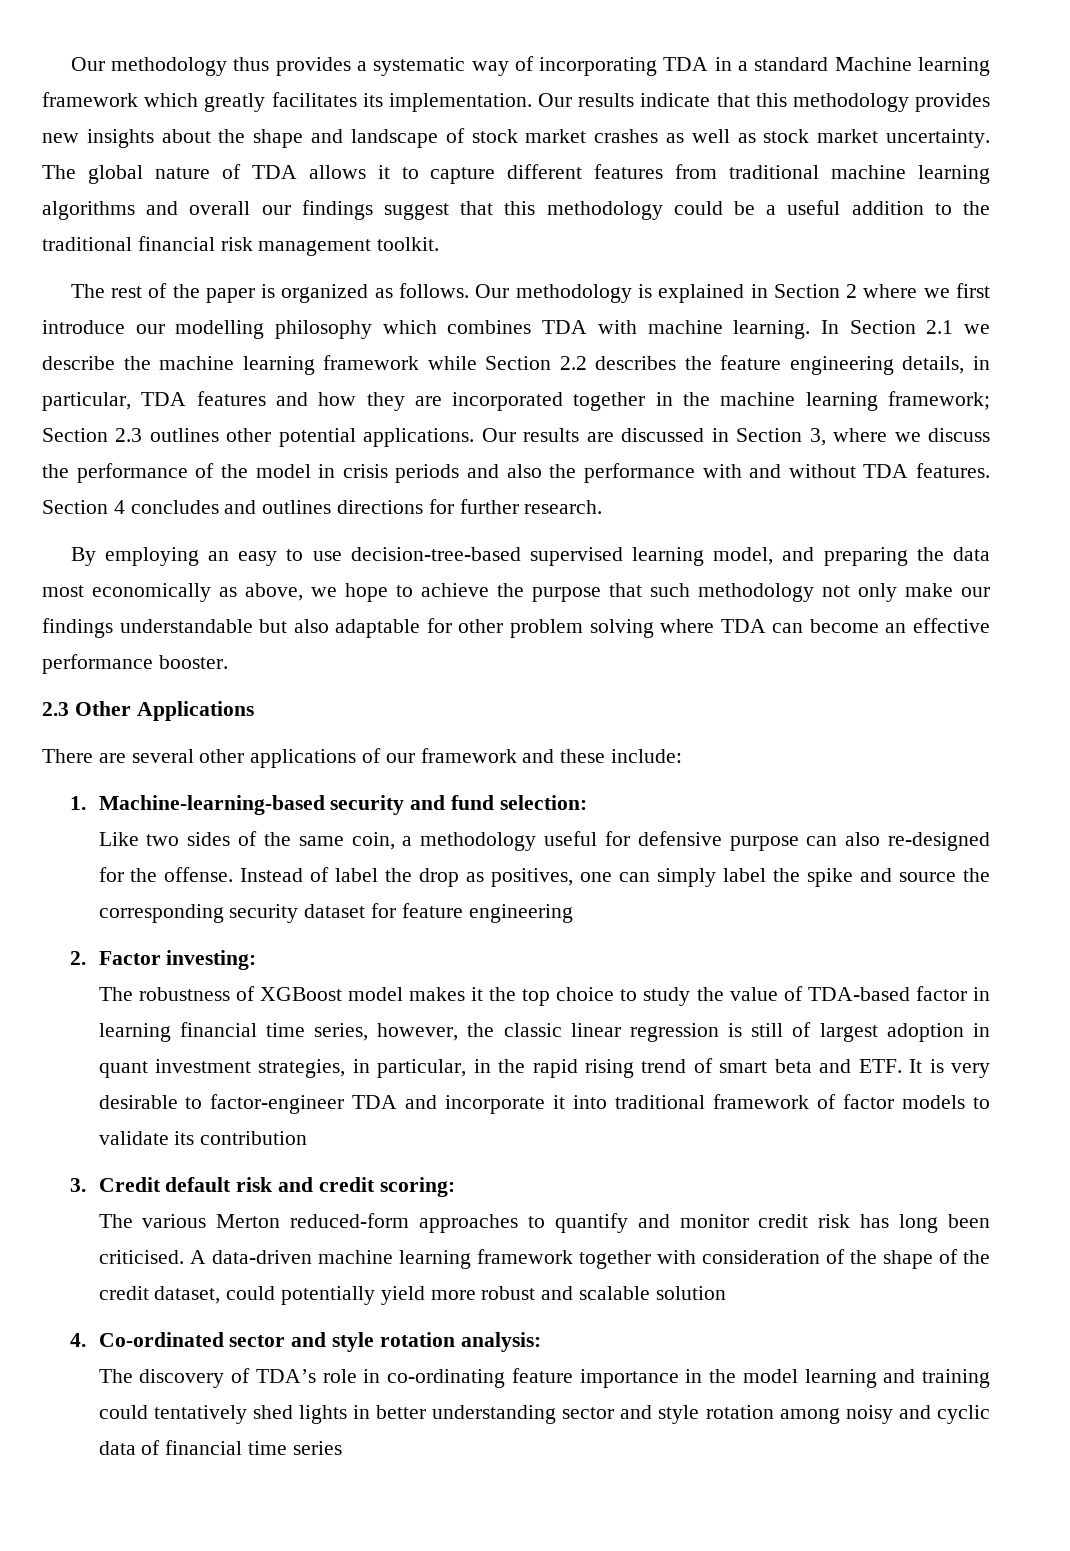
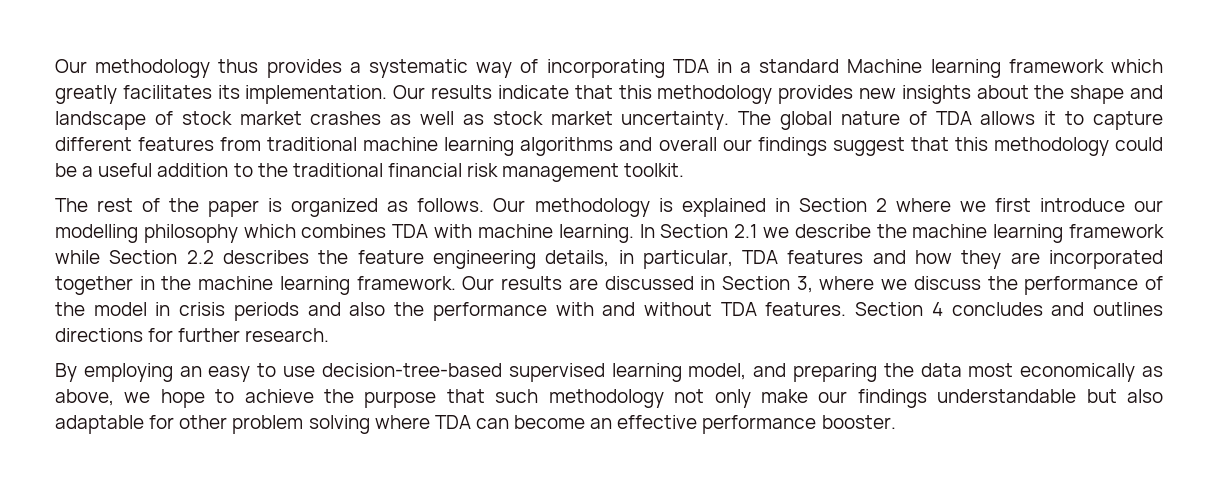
[887,391,990,410] [42,428,475,447] framework; Section 2.3 outlines other potential applications. -> [356,276,456,290] framework.
[42,701,254,721] [42,748,683,768] [70,795,587,815] [98,831,990,851] [98,867,990,887] [98,903,573,923] [70,950,257,970] [98,986,990,1006] [98,1022,991,1042] [98,1058,990,1078] [98,1094,990,1114] [98,1131,308,1145] [70,1177,455,1197] [98,1213,990,1233] [98,1249,991,1269] [98,1286,726,1305] [70,1332,541,1352] [98,1368,991,1388] [98,1405,990,1424] [98,1440,342,1455] // 2.3 Other Applications // There are several other applications of our framework and these include: // 1. Machine-learning-based security and fund selection: // Like two sides of the same coin, a methodology useful for defensive purpose can also re-designed for the offense. Instead of label the drop as positives, one can simply label the spike and source the corresponding security dataset for feature engineering // 2. Factor investing: // The robustness of XGBoost model makes it the top choice to study the value of TDA-based factor in learning financial time series, however, the classic linear regression is still of largest adoption in quant investment strategies, in particular, in the rapid rising trend of smart beta and ETF. It is very desirable to factor-engineer TDA and incorporate it into traditional framework of factor models to validate its contribution // 3. Credit default risk and credit scoring: // The various Merton reduced-form approaches to quantify and monitor credit risk has long been criticised. A data-driven machine learning framework together with consideration of the shape of the credit dataset, could potentially yield more robust and scalable solution // 4. Co-ordinated sector and style rotation analysis: // The discovery of TDA’s role in co-ordinating feature importance in the model learning and training could tentatively shed lights in better understanding sector and style rotation among noisy and cyclic data of financial time series -> (896, 422) none

